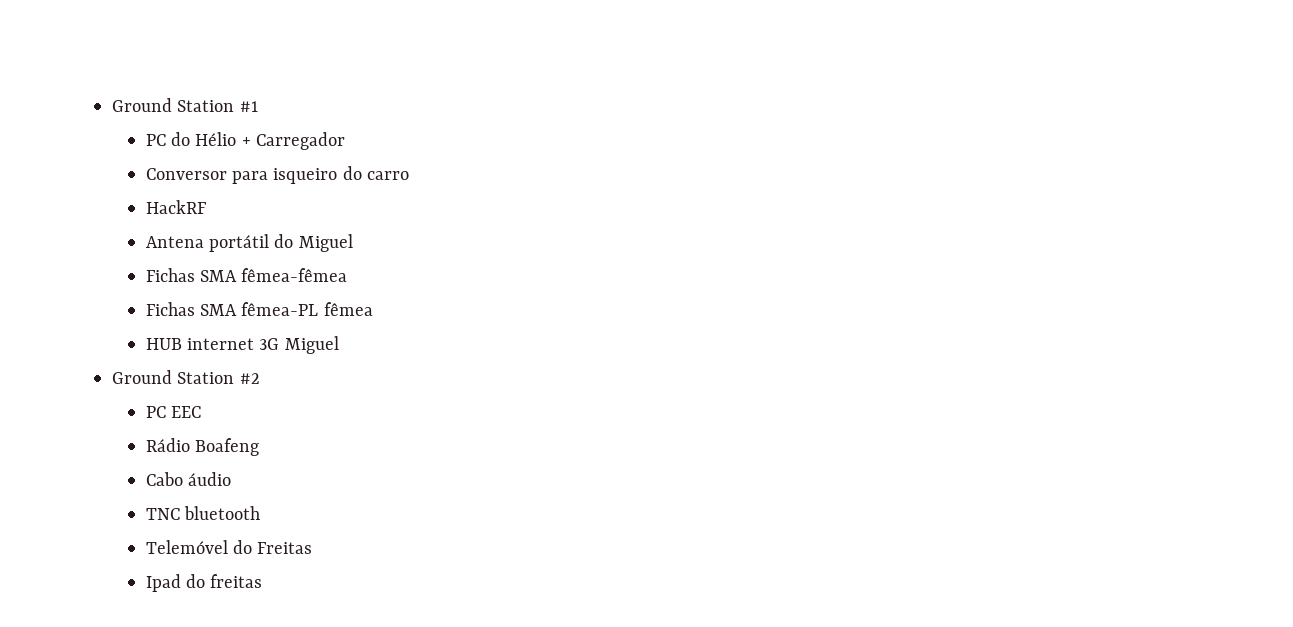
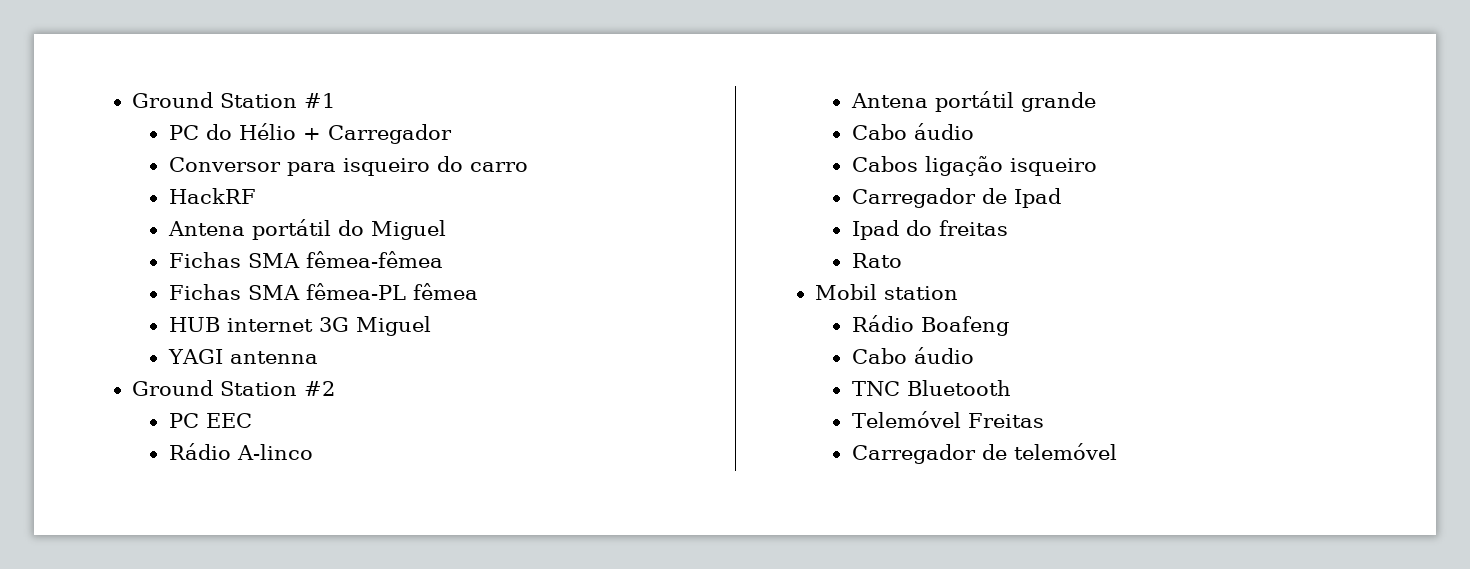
(339, 345) none -> [167,349,318,364] // YAGI antenna
(201, 412) none -> [168,443,313,460] [850,91,1096,112] [851,123,974,140] [851,156,1097,176] [851,188,1061,208] [851,220,1008,240] [851,253,902,268] [815,284,959,300] // Rádio A-linco // Antena portátil grande // Cabo áudio // Cabos ligação isqueiro // Carregador de Ipad // Ipad do freitas // Rato // Mobil station
[183,506,260,520] bluetooth -> [906,380,1011,396] Bluetooth
[232,540,252,554] do -> (961, 419) none
[145,574,263,592] Ipad do freitas -> [851,443,1117,464] Carregador de telemóvel

